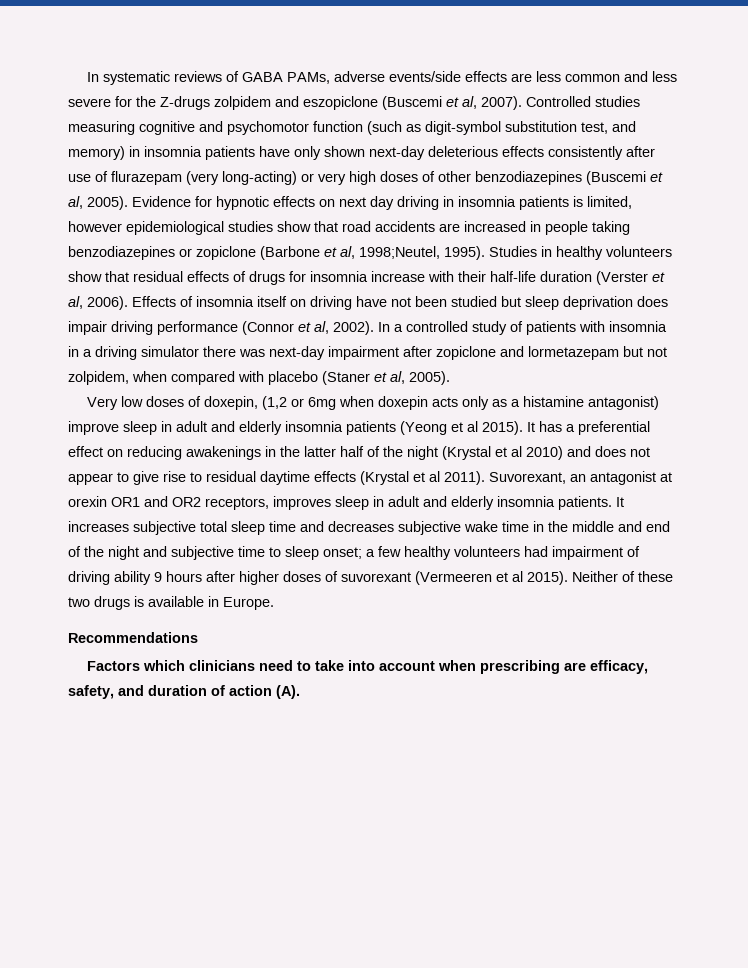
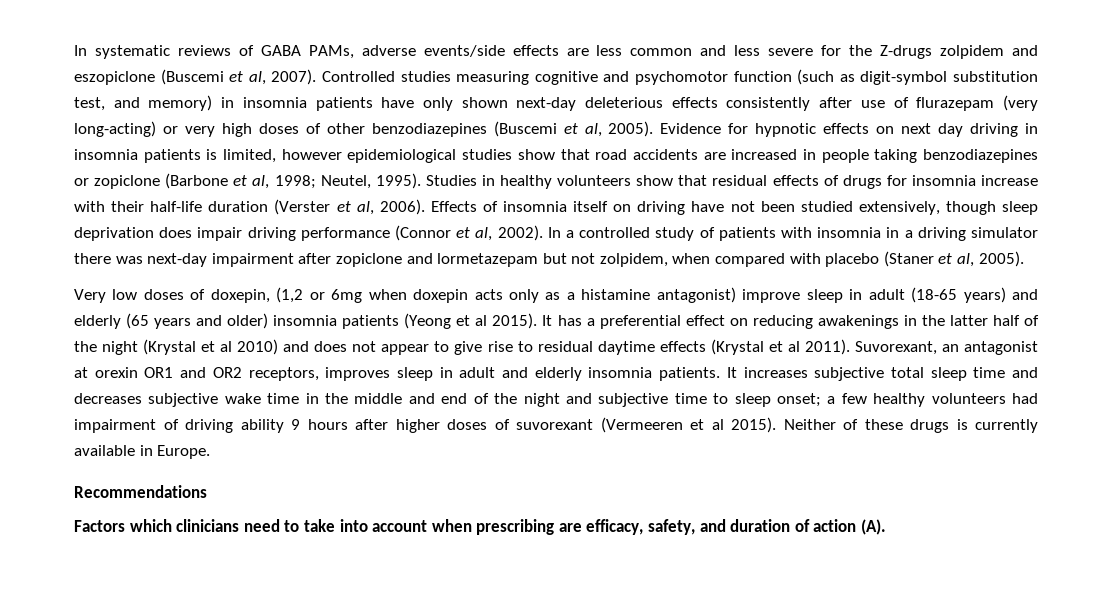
[359,246,440,259] 1998;Neutel, -> [274,175,371,189] 1998; Neutel,
[501,296,521,307] but -> [858,201,996,215] extensively, though
[211,421,282,435] and elderly -> [911,287,1039,303] [74,313,269,329] (18-65 years) and elderly (65 years and older)
[68,597,90,607] two -> (903, 424) none
(144, 601) none -> [975,419,1038,433] currently

